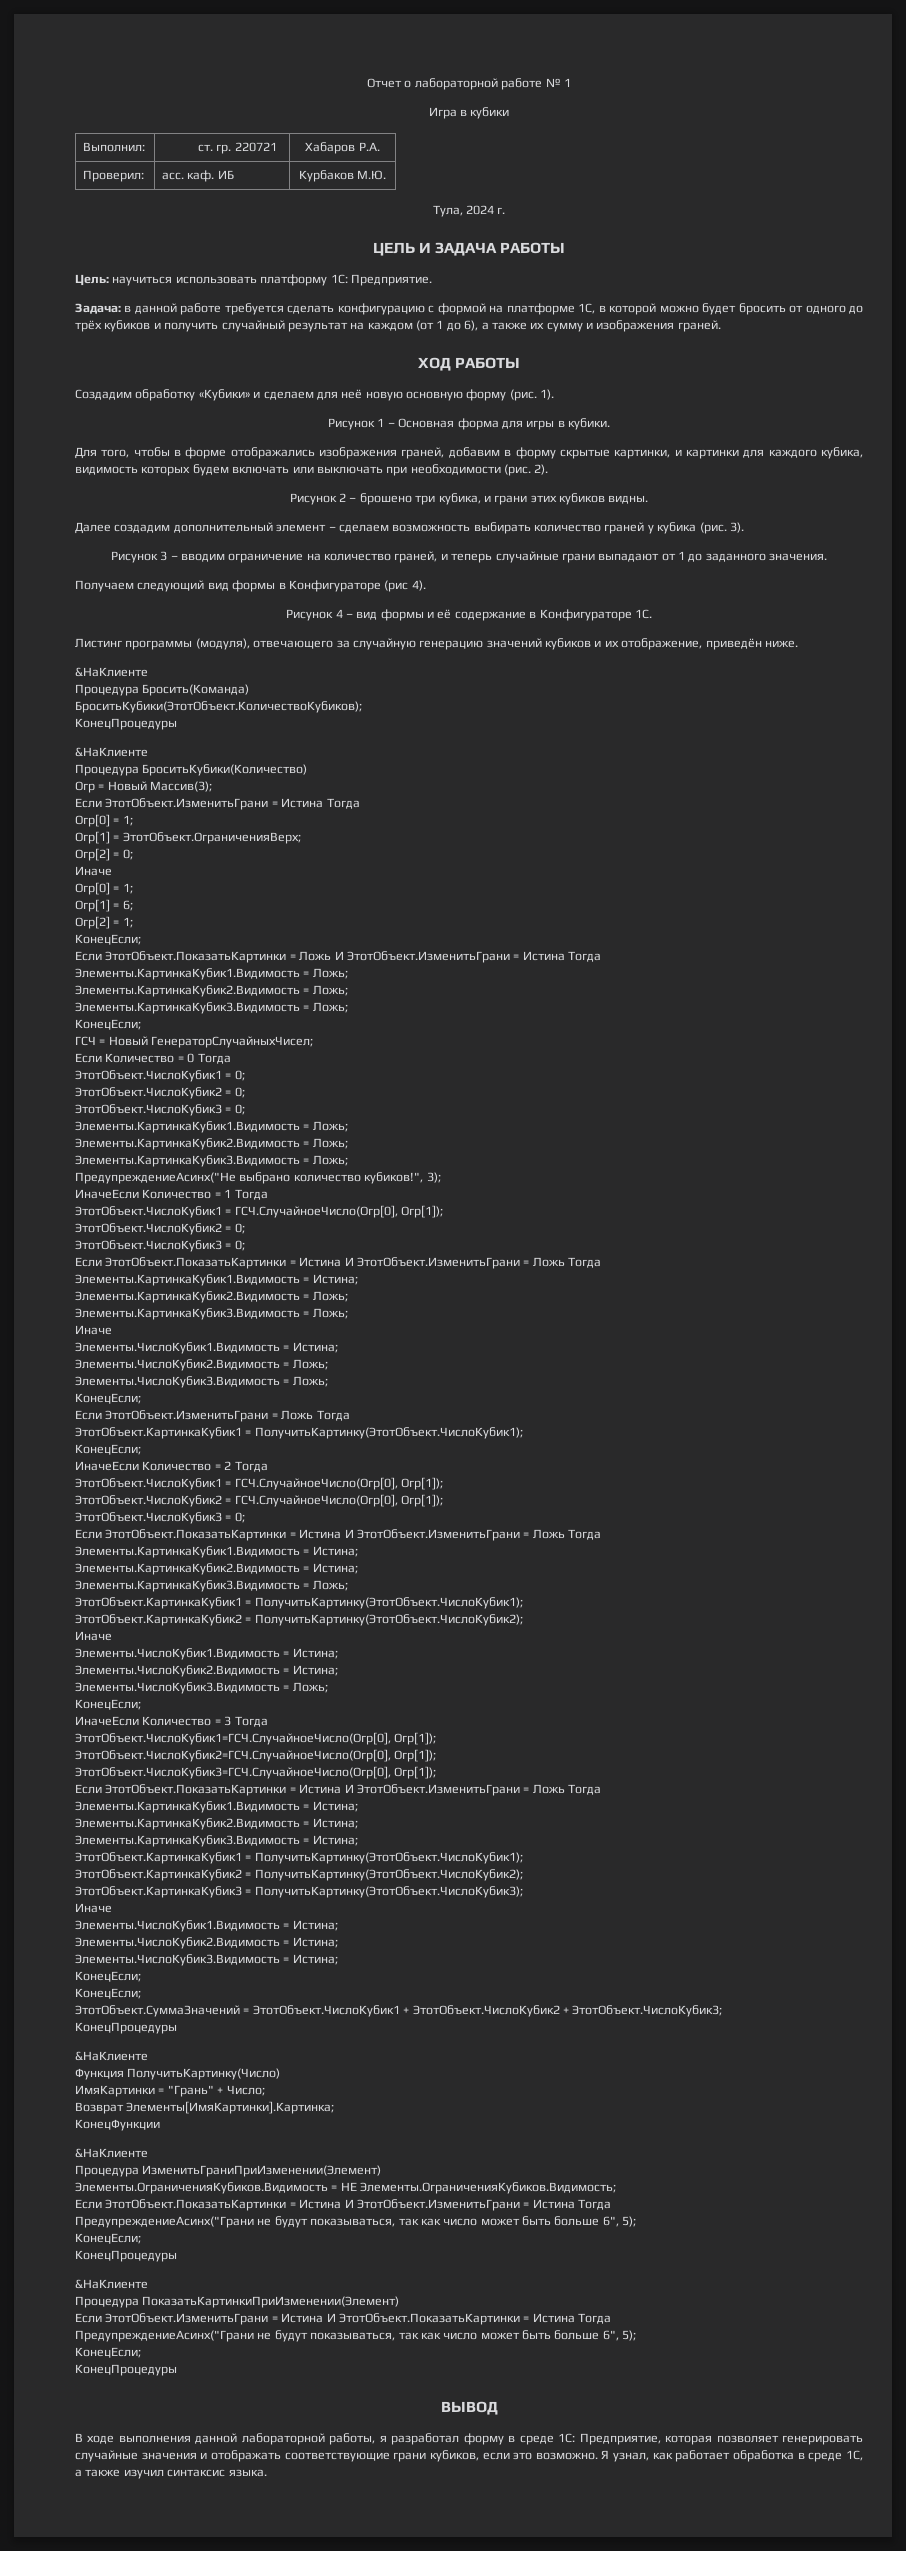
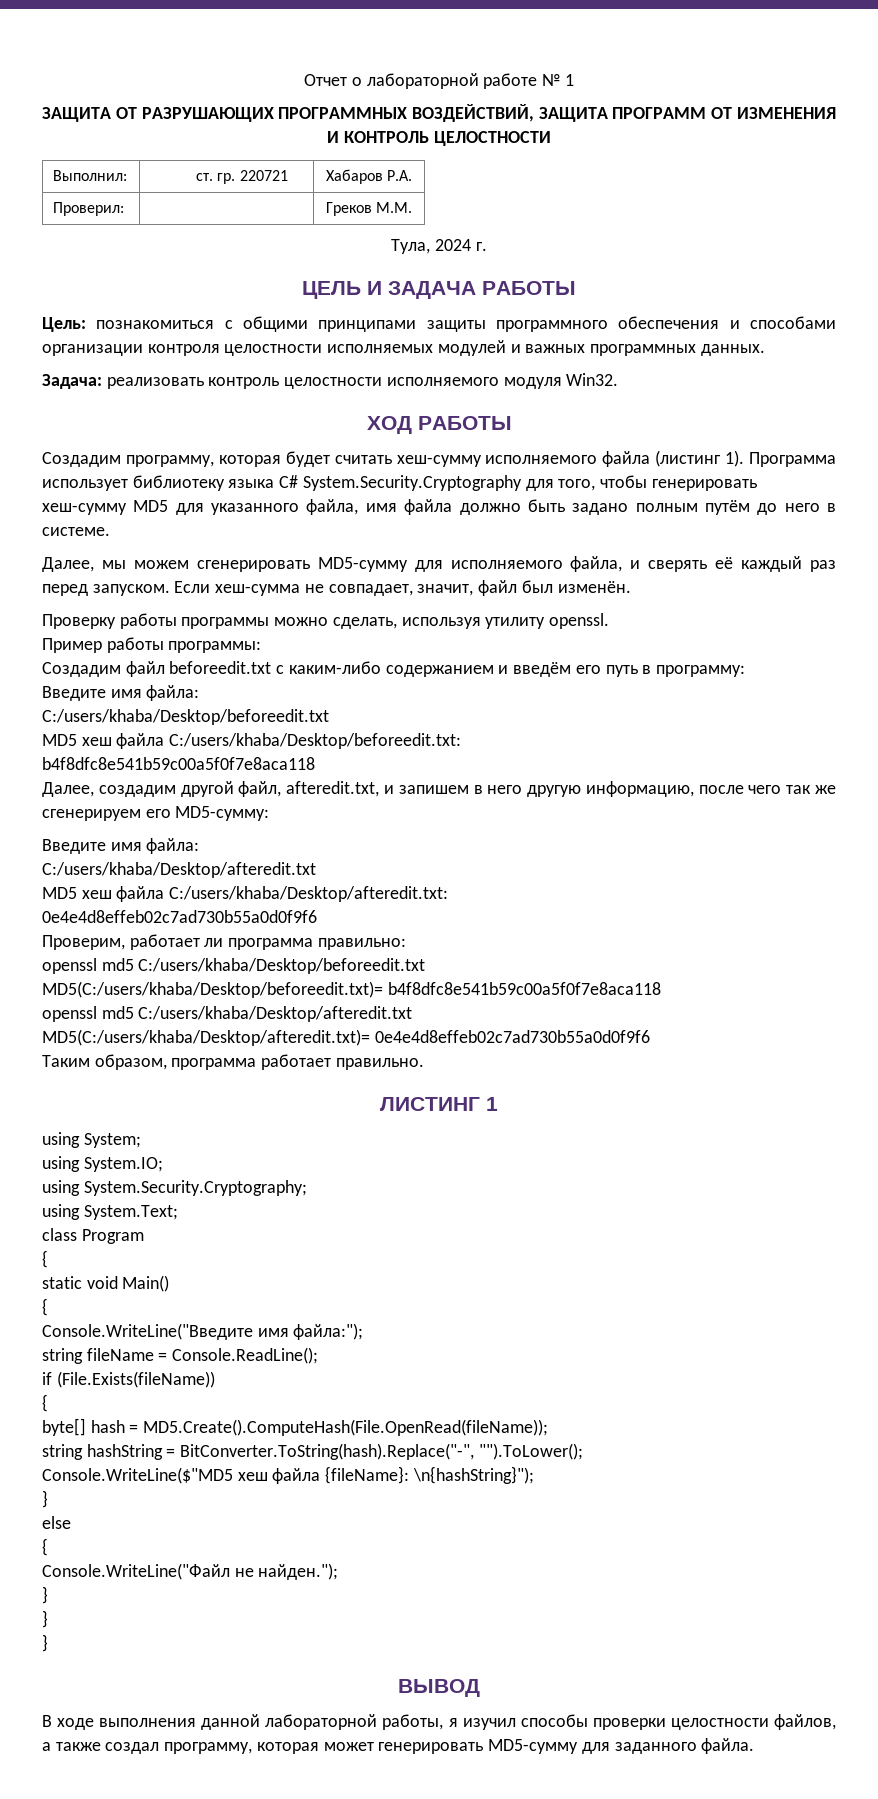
[428,107,510,119] Игра в кубики -> [42,104,836,122] [327,131,551,146] ЗАЩИТА ОТ РАЗРУШАЮЩИХ ПРОГРАММНЫХ ВОЗДЕЙСТВИЙ, ЗАЩИТА ПРОГРАММ ОТ ИЗМЕНЕНИЯ И КОНТРОЛЬ ЦЕЛОСТНОСТИ
[162,170,234,182] [298,170,387,182] асс. каф. ИБ | Курбаков М.Ю. -> [325,202,413,216] | Греков М.М.
[112,274,432,286] [75,303,864,315] [75,320,721,332] [417,357,521,371] [75,389,555,401] [328,418,610,430] [75,447,864,459] [75,464,549,476] [289,493,649,505] [75,522,744,534] [110,551,828,563] [75,580,426,592] [286,609,652,621] [75,638,798,650] [75,667,148,677] [75,684,250,696] [75,701,362,713] [75,718,177,730] [75,747,148,757] [75,764,308,776] [75,781,213,793] [75,798,360,810] [75,814,133,827] [75,831,301,844] [75,848,133,861] [75,866,112,876] [75,882,133,895] [75,899,133,912] [75,916,133,929] [75,934,141,945] [75,951,601,963] [75,968,348,980] [75,985,348,997] [75,1002,348,1014] [75,1019,141,1030] [75,1036,314,1048] [75,1053,231,1064] [75,1070,245,1082] [75,1087,245,1099] [75,1104,245,1116] [75,1121,348,1133] [75,1138,348,1150] [75,1155,348,1167] [75,1172,441,1184] [75,1189,268,1200] [75,1205,444,1218] [75,1223,245,1235] [75,1240,245,1252] [75,1257,601,1269] [75,1274,358,1286] [75,1291,348,1303] [75,1308,348,1320] [75,1325,112,1335] [75,1342,338,1354] [75,1359,328,1371] [75,1376,328,1388] [75,1393,141,1404] [75,1410,350,1422] [75,1427,523,1439] [75,1444,141,1455] [75,1461,268,1472] [75,1477,444,1490] [75,1494,444,1507] [75,1512,245,1524] [75,1529,601,1541] [75,1546,358,1558] [75,1563,358,1575] [75,1580,348,1592] [75,1597,523,1609] [75,1614,523,1626] [75,1631,112,1641] [75,1648,338,1660] [75,1665,338,1677] [75,1682,328,1694] [75,1699,141,1710] [75,1716,268,1727] [75,1732,437,1745] [75,1749,437,1762] [75,1766,437,1779] [75,1784,601,1796] [75,1801,358,1813] [75,1818,358,1830] [75,1835,358,1847] [75,1852,523,1864] [75,1869,523,1881] [75,1886,523,1898] [75,1903,112,1913] [75,1920,338,1932] [75,1937,338,1949] [75,1954,338,1966] [75,1971,141,1982] [75,1988,141,1999] [75,2005,723,2017] [75,2022,177,2034] [75,2051,148,2061] [75,2068,281,2080] [75,2085,265,2097] [75,2101,335,2114] [75,2119,160,2131] [75,2148,148,2158] [75,2165,382,2177] [75,2182,617,2194] [75,2199,611,2211] [75,2216,637,2228] [75,2233,141,2244] [75,2250,177,2262] [75,2279,148,2289] [75,2296,400,2308] [75,2313,611,2325] [75,2330,637,2342] [75,2347,141,2358] [75,2364,177,2376] научиться использовать платформу 1С: Предприятие. // Задача: в данной работе требуется сделать конфигурацию с формой на платформе 1С, в которой можно будет бросить от одного до трёх кубиков и получить случайный результат на каждом (от 1 до 6), а также их сумму и изображения граней. // ХОД РАБОТЫ // Создадим обработку «Кубики» и сделаем для неё новую основную форму (рис. 1). // Рисунок 1 – Основная форма для игры в кубики. // Для того, чтобы в форме отображались изображения граней, добавим в форму скрытые картинки, и картинки для каждого кубика, видимость которых будем включать или выключать при необходимости (рис. 2). // Рисунок 2 – брошено три кубика, и грани этих кубиков видны. // Далее создадим дополнительный элемент – сделаем возможность выбирать количество граней у кубика (рис. 3). // Рисунок 3 – вводим ограничение на количество граней, и теперь случайные грани выпадают от 1 до заданного значения. // Получаем следующий вид формы в Конфигураторе (рис 4). // Рисунок 4 – вид формы и её содержание в Конфигураторе 1С. // Листинг программы (модуля), отвечающего за случайную генерацию значений кубиков и их отображение, приведён ниже. // &НаКлиенте // Процедура Бросить(Команда) // БроситьКубики(ЭтотОбъект.КоличествоКубиков); // КонецПроцедуры // &НаКлиенте // Процедура БроситьКубики(Количество) // Огр = Новый Массив(3); // Если ЭтотОбъект.ИзменитьГрани = Истина Тогда // Огр[0] = 1; // Огр[1] = ЭтотОбъект.ОграниченияВерх; // Огр[2] = 0; // Иначе // Огр[0] = 1; // Огр[1] = 6; // Огр[2] = 1; // КонецЕсли; // Если ЭтотОбъект.ПоказатьКартинки = Ложь И ЭтотОбъект.ИзменитьГрани = Истина Тогда // Элементы.КартинкаКубик1.Видимость = Ложь; // Элементы.КартинкаКубик2.Видимость = Ложь; // Элементы.КартинкаКубик3.Видимость = Ложь; // КонецЕсли; // ГСЧ = Новый ГенераторСлучайныхЧисел; // Если Количество = 0 Тогда // ЭтотОбъект.ЧислоКубик1 = 0; // ЭтотОбъект.ЧислоКубик2 = 0; // ЭтотОбъект.ЧислоКубик3 = 0; // Элементы.КартинкаКубик1.Видимость = Ложь; // Элементы.КартинкаКубик2.Видимость = Ложь; // Элементы.КартинкаКубик3.Видимость = Ложь; // ПредупреждениеАсинх("Не выбрано количество кубиков!", 3); // ИначеЕсли Количество = 1 Тогда // ЭтотОбъект.ЧислоКубик1 = ГСЧ.СлучайноеЧисло(Огр[0], Огр[1]); // ЭтотОбъект.ЧислоКубик2 = 0; // ЭтотОбъект.ЧислоКубик3 = 0; // Если ЭтотОбъект.ПоказатьКартинки = Истина И ЭтотОбъект.ИзменитьГрани = Ложь Тогда // Элементы.КартинкаКубик1.Видимость = Истина; // Элементы.КартинкаКубик2.Видимость = Ложь; // Элементы.КартинкаКубик3.Видимость = Ложь; // Иначе // Элементы.ЧислоКубик1.Видимость = Истина; // Элементы.ЧислоКубик2.Видимость = Ложь; // Элементы.ЧислоКубик3.Видимость = Ложь; // КонецЕсли; // Если ЭтотОбъект.ИзменитьГрани = Ложь Тогда // ЭтотОбъект.КартинкаКубик1 = ПолучитьКартинку(ЭтотОбъект.ЧислоКубик1); // КонецЕсли; // ИначеЕсли Количество = 2 Тогда // ЭтотОбъект.ЧислоКубик1 = ГСЧ.СлучайноеЧисло(Огр[0], Огр[1]); // ЭтотОбъект.ЧислоКубик2 = ГСЧ.СлучайноеЧисло(Огр[0], Огр[1]); // ЭтотОбъект.ЧислоКубик3 = 0; // Если ЭтотОбъект.ПоказатьКартинки = Истина И ЭтотОбъект.ИзменитьГрани = Ложь Тогда // Элементы.КартинкаКубик1.Видимость = Истина; // Элементы.КартинкаКубик2.Видимость = Истина; // Элементы.КартинкаКубик3.Видимость = Ложь; // ЭтотОбъект.КартинкаКубик1 = ПолучитьКартинку(ЭтотОбъект.ЧислоКубик1); // ЭтотОбъект.КартинкаКубик2 = ПолучитьКартинку(ЭтотОбъект.ЧислоКубик2); // Иначе // Элементы.ЧислоКубик1.Видимость = Истина; // Элементы.ЧислоКубик2.Видимость = Истина; // Элементы.ЧислоКубик3.Видимость = Ложь; // КонецЕсли; // ИначеЕсли Количество = 3 Тогда // ЭтотОбъект.ЧислоКубик1=ГСЧ.СлучайноеЧисло(Огр[0], Огр[1]); // ЭтотОбъект.ЧислоКубик2=ГСЧ.СлучайноеЧисло(Огр[0], Огр[1]); // ЭтотОбъект.ЧислоКубик3=ГСЧ.СлучайноеЧисло(Огр[0], Огр[1]); // Если ЭтотОбъект.ПоказатьКартинки = Истина И ЭтотОбъект.ИзменитьГрани = Ложь Тогда // Элементы.КартинкаКубик1.Видимость = Истина; // Элементы.КартинкаКубик2.Видимость = Истина; // Элементы.КартинкаКубик3.Видимость = Истина; // ЭтотОбъект.КартинкаКубик1 = ПолучитьКартинку(ЭтотОбъект.ЧислоКубик1); // ЭтотОбъект.КартинкаКубик2 = ПолучитьКартинку(ЭтотОбъект.ЧислоКубик2); // ЭтотОбъект.КартинкаКубик3 = ПолучитьКартинку(ЭтотОбъект.ЧислоКубик3); // Иначе // Элементы.ЧислоКубик1.Видимость = Истина; // Элементы.ЧислоКубик2.Видимость = Истина; // Элементы.ЧислоКубик3.Видимость = Истина; // КонецЕсли; // КонецЕсли; // ЭтотОбъект.СуммаЗначений = ЭтотОбъект.ЧислоКубик1 + ЭтотОбъект.ЧислоКубик2 + ЭтотОбъект.ЧислоКубик3; // КонецПроцедуры // &НаКлиенте // Функция ПолучитьКартинку(Число) // ИмяКартинки = "Грань" + Число; // Возврат Элементы[ИмяКартинки].Картинка; // КонецФункции // &НаКлиенте // Процедура ИзменитьГраниПриИзменении(Элемент) // Элементы.ОграниченияКубиков.Видимость = НЕ Элементы.ОграниченияКубиков.Видимость; // Если ЭтотОбъект.ПоказатьКартинки = Истина И ЭтотОбъект.ИзменитьГрани = Истина Тогда // ПредупреждениеАсинх("Грани не будут показываться, так как число может быть больше 6", 5); // КонецЕсли; // КонецПроцедуры // &НаКлиенте // Процедура ПоказатьКартинкиПриИзменении(Элемент) // Если ЭтотОбъект.ИзменитьГрани = Истина И ЭтотОбъект.ПоказатьКартинки = Истина Тогда // ПредупреждениеАсинх("Грани не будут показываться, так как число может быть больше 6", 5); // КонецЕсли; // КонецПроцедуры -> [96,316,837,332] [42,340,765,356] [42,373,619,389] [366,416,512,434] [42,450,836,467] [42,475,757,491] [42,499,836,515] [42,527,110,536] [42,556,836,572] [42,580,631,596] [42,613,610,629] [42,637,262,653] [42,661,745,677] [42,685,200,701] [42,709,329,725] [42,733,462,749] [42,757,315,770] [42,781,837,797] [42,806,270,821] [42,838,200,854] [42,862,316,878] [42,886,449,902] [42,910,317,923] [42,934,406,950] [42,958,426,974] [42,981,661,998] [42,1006,413,1022] [42,1029,650,1046] [42,1054,424,1070] [380,1097,498,1111] [42,1132,141,1148] [42,1156,163,1172] [42,1180,307,1196] [42,1204,178,1220] [42,1228,144,1244] [42,1250,48,1268] [42,1275,170,1292] [42,1298,48,1316] [42,1323,364,1340] [42,1347,319,1364] [42,1371,215,1388] [42,1394,48,1412] [42,1418,549,1436] [42,1443,583,1460] [42,1466,534,1484] [42,1490,48,1508] [42,1516,71,1529] [42,1538,48,1556] [42,1563,339,1580] [42,1586,48,1604] [42,1610,48,1628] [42,1634,48,1652] познакомиться с общими принципами защиты программного обеспечения и способами организации контроля целостности исполняемых модулей и важных программных данных. // Задача: реализовать контроль целостности исполняемого модуля Win32. // ХОД РАБОТЫ // Создадим программу, которая будет считать хеш-сумму исполняемого файла (листинг 1). Программа использует библиотеку языка C# System.Security.Cryptography для того, чтобы генерировать хеш-сумму MD5 для указанного файла, имя файла должно быть задано полным путём до него в системе. // Далее, мы можем сгенерировать MD5-сумму для исполняемого файла, и сверять её каждый раз перед запуском. Если хеш-сумма не совпадает, значит, файл был изменён. // Проверку работы программы можно сделать, используя утилиту openssl. // Пример работы программы: // Создадим файл beforeedit.txt с каким-либо содержанием и введём его путь в программу: // Введите имя файла: // C:/users/khaba/Desktop/beforeedit.txt // MD5 хеш файла C:/users/khaba/Desktop/beforeedit.txt: // b4f8dfc8e541b59c00a5f0f7e8aca118 // Далее, создадим другой файл, afteredit.txt, и запишем в него другую информацию, после чего так же сгенерируем его MD5-сумму: // Введите имя файла: // C:/users/khaba/Desktop/afteredit.txt // MD5 хеш файла C:/users/khaba/Desktop/afteredit.txt: // 0e4e4d8effeb02c7ad730b55a0d0f9f6 // Проверим, работает ли программа правильно: // openssl md5 C:/users/khaba/Desktop/beforeedit.txt // MD5(C:/users/khaba/Desktop/beforeedit.txt)= b4f8dfc8e541b59c00a5f0f7e8aca118 // openssl md5 C:/users/khaba/Desktop/afteredit.txt // MD5(C:/users/khaba/Desktop/afteredit.txt)= 0e4e4d8effeb02c7ad730b55a0d0f9f6 // Таким образом, программа работает правильно. // ЛИСТИНГ 1 // using System; // using System.IO; // using System.Security.Cryptography; // using System.Text; // class Program // { // static void Main() // { // Console.WriteLine("Введите имя файла:"); // string fileName = Console.ReadLine(); // if (File.Exists(fileName)) // { // byte[] hash = MD5.Create().ComputeHash(File.OpenRead(fileName)); // string hashString = BitConverter.ToString(hash).Replace("-", "").ToLower(); // Console.WriteLine($"MD5 хеш файла {fileName}: \n{hashString}"); // } // else // { // Console.WriteLine("Файл не найден."); // } // } // }
[391,2433,863,2445] [75,2450,863,2462] [75,2469,267,2479] разработал форму в среде 1С: Предприятие, которая позволяет генерировать случайные значения и отображать соответствующие грани кубиков, если это возможно. Я узнал, как работает обработка в среде 1С, а также изучил синтаксис языка. -> [462,1714,837,1730] [42,1738,755,1754] изучил способы проверки целостности файлов, а также создал программу, которая может генерировать MD5-сумму для заданного файла.

